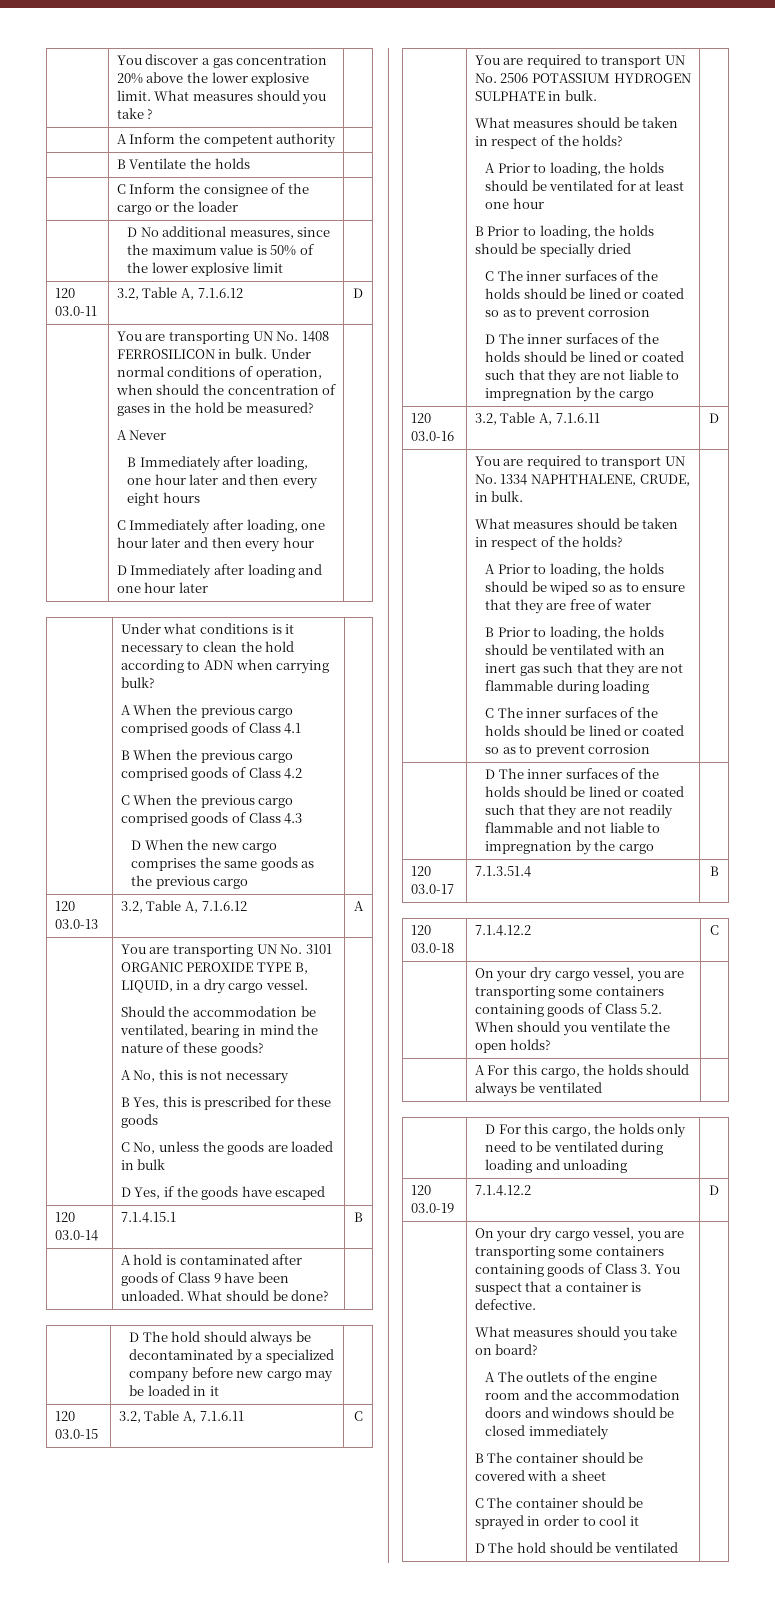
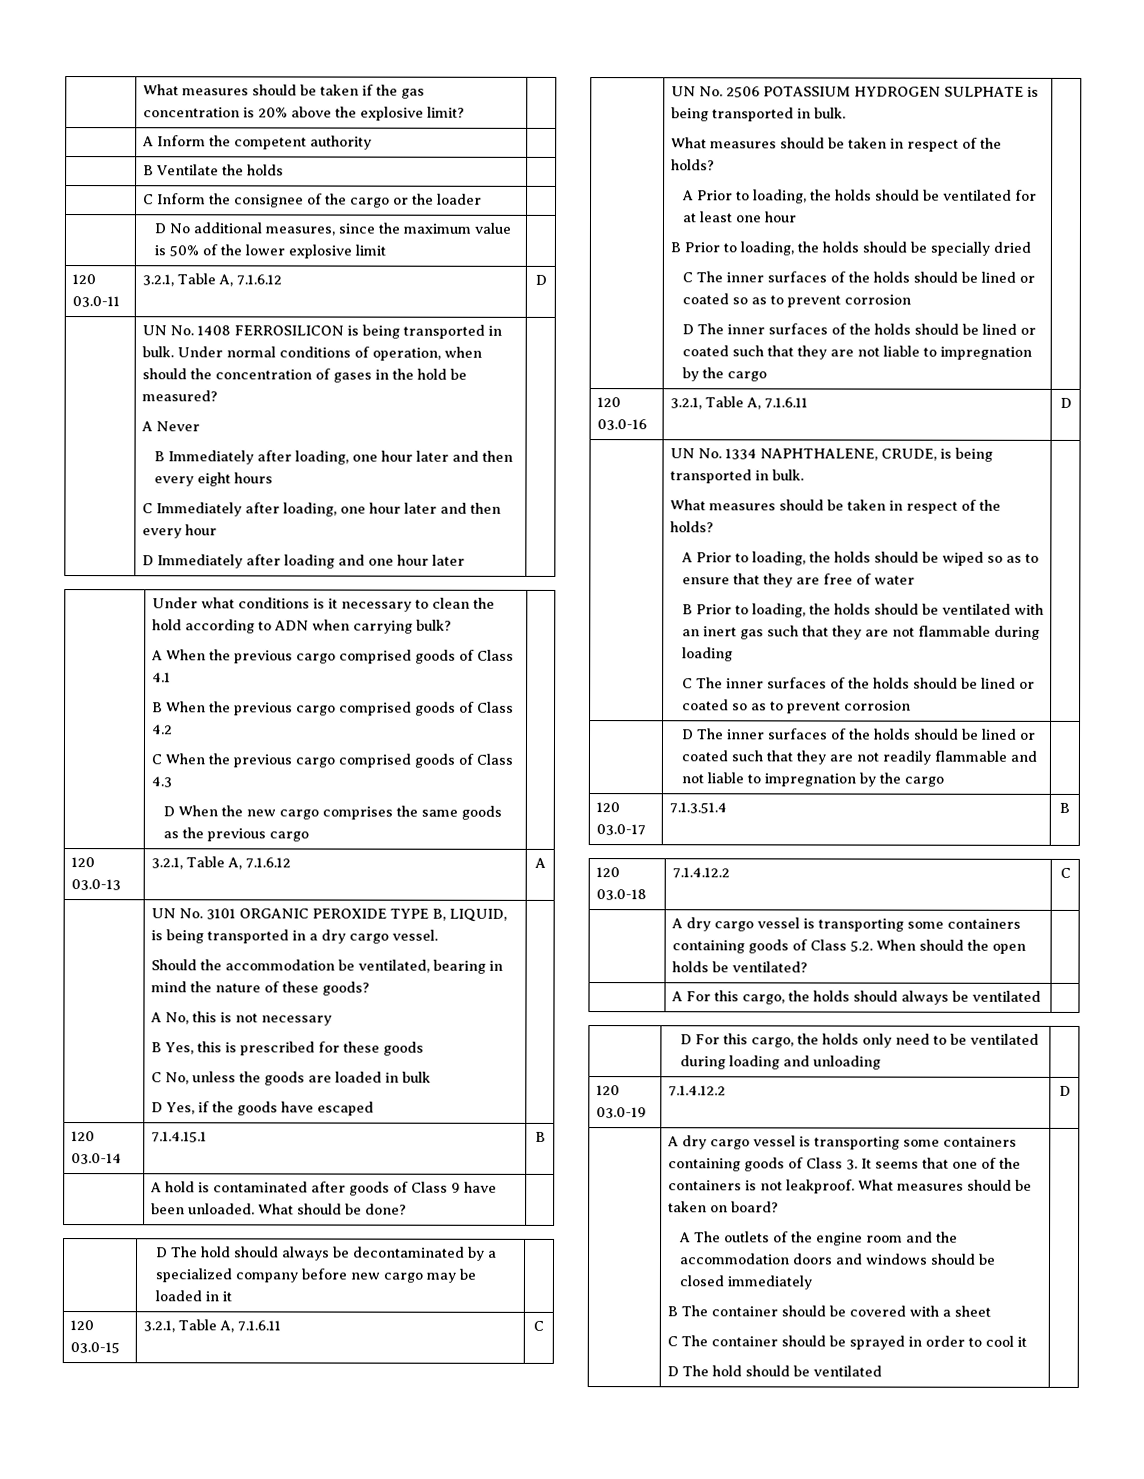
[116,54,210,65] | You discover a -> [143,84,399,96] | What measures should be taken if the
(328, 60) none -> [243,107,256,118] is
[211,72,310,86] [116,90,327,105] [116,108,154,119] lower explosive limit. What measures should you take ? -> [360,106,466,121] explosive limit?
[116,288,139,300] 3.2, -> [142,274,175,287] 3.2.1,
[116,331,249,344] You are transporting -> (547, 279) none
(215, 354) none -> [347,324,486,339] is being transported
[120,901,143,913] 3.2, -> [151,857,184,870] 3.2.1,
[120,944,253,957] You are transporting -> (546, 862) none
(173, 986) none -> [151,929,290,944] is being transported
[118,1411,141,1423] 3.2, -> [143,1320,176,1333] 3.2.1,
[474,54,662,68] You are required to transport -> (544, 1325) none
(545, 96) none -> [1027,86,1040,97] [671,107,795,122] is being transported
[474,413,497,425] 3.2, -> [670,397,703,410] 3.2.1,
[474,455,662,469] You are required to transport -> (1072, 402) none
(690, 480) none -> [940,447,994,462] [670,469,753,484] is being transported
[474,967,685,982] On your dry cargo vessel, you are -> [671,917,816,932] A dry cargo vessel is
[562,1021,671,1036] [474,1039,552,1053] you ventilate the open holds? -> [967,939,1027,954] [672,961,809,973] the open holds be ventilated?
[474,1227,685,1242] On your dry cargo vessel, you are -> [667,1135,812,1150] A dry cargo vessel is
[654,1264,680,1274] [474,1281,642,1295] [474,1299,536,1310] [474,1326,678,1341] You suspect that a container is defective. // What measures should you take -> [861,1157,1022,1169] [668,1179,1033,1194] [668,1201,708,1213] It seems that one of the containers is not leakproof. What measures should be taken

